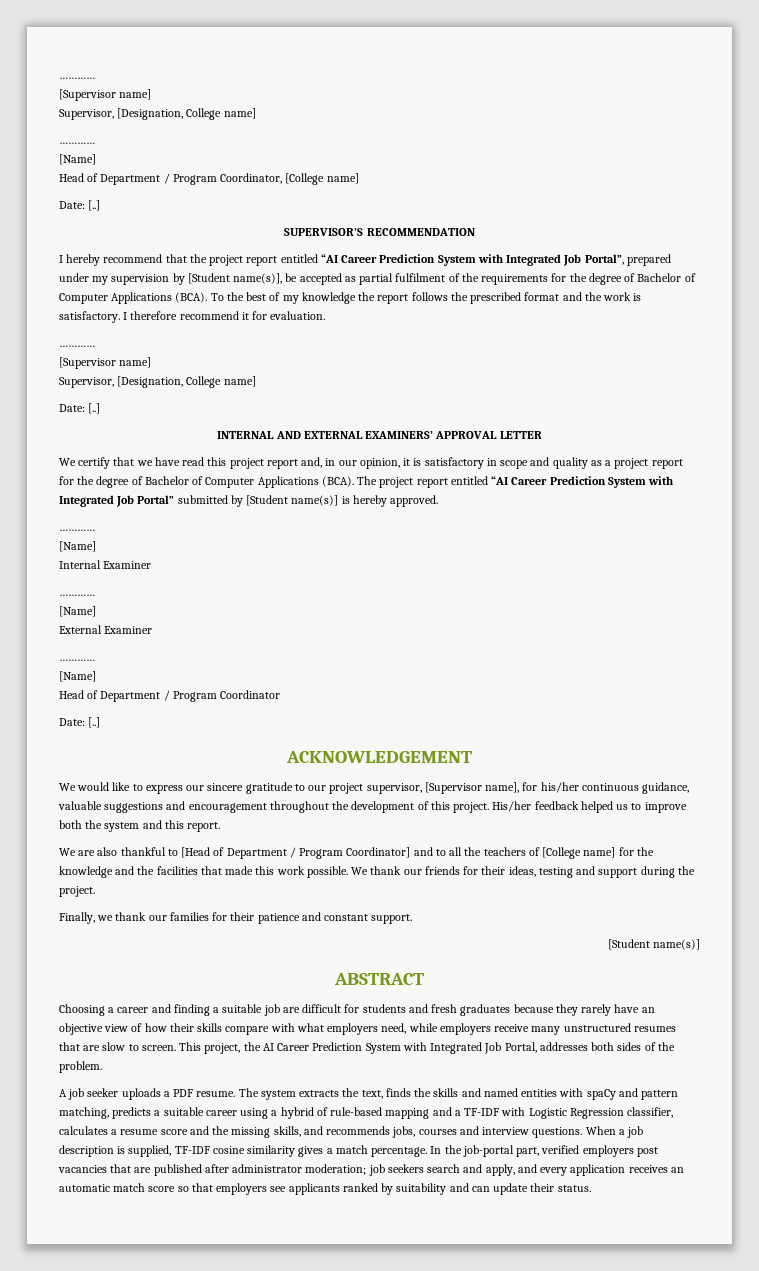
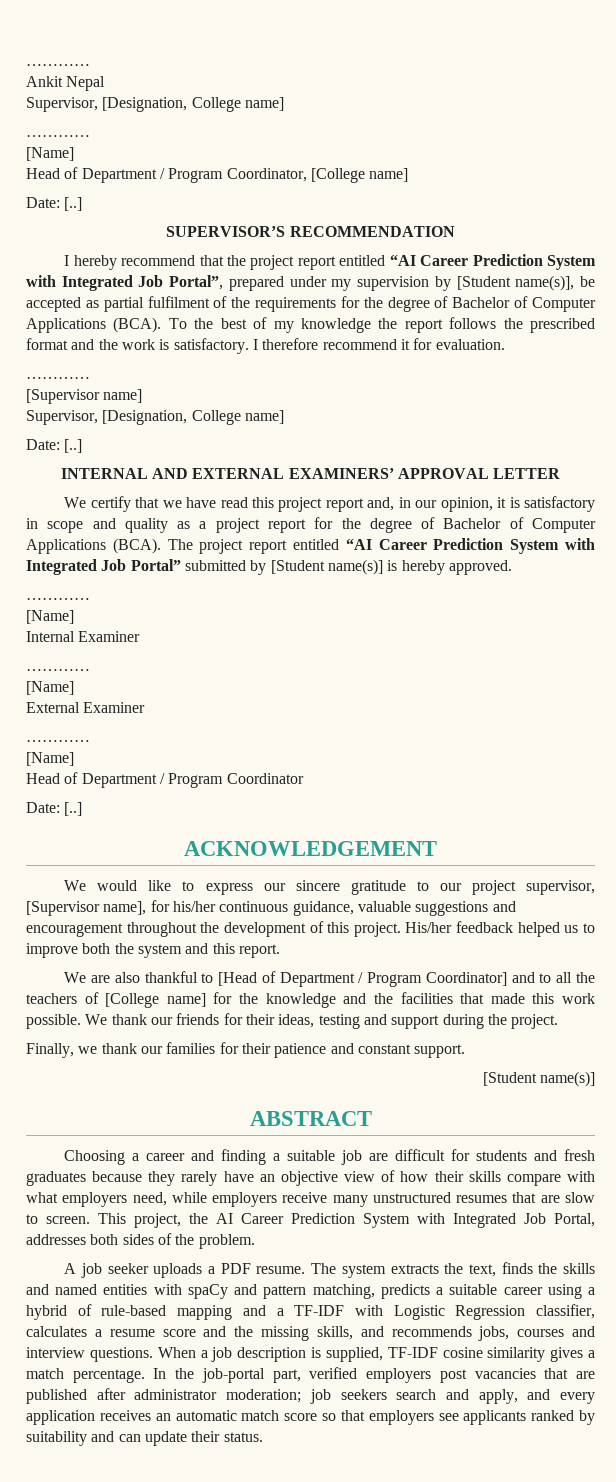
[59,77,95,79] [59,89,152,101] ………… // [Supervisor name] -> [26,64,90,66] [26,76,106,91] ………… // Ankit Nepal

